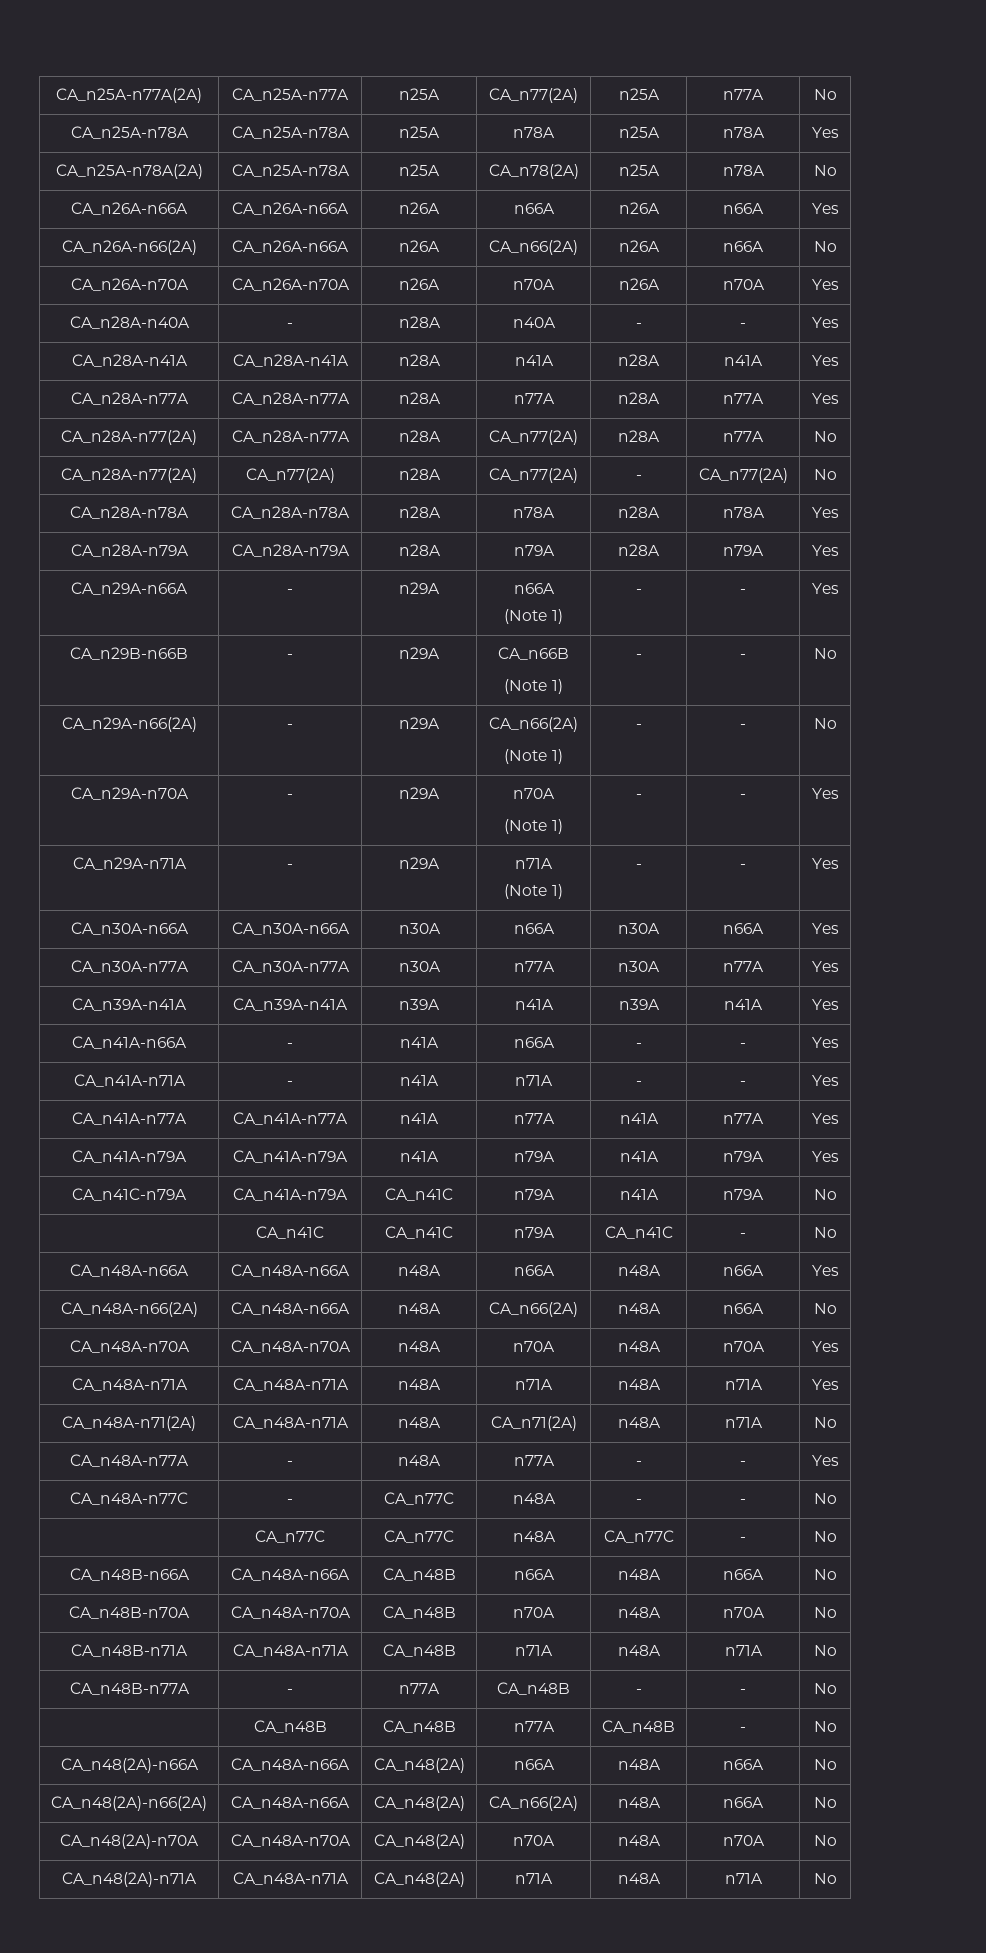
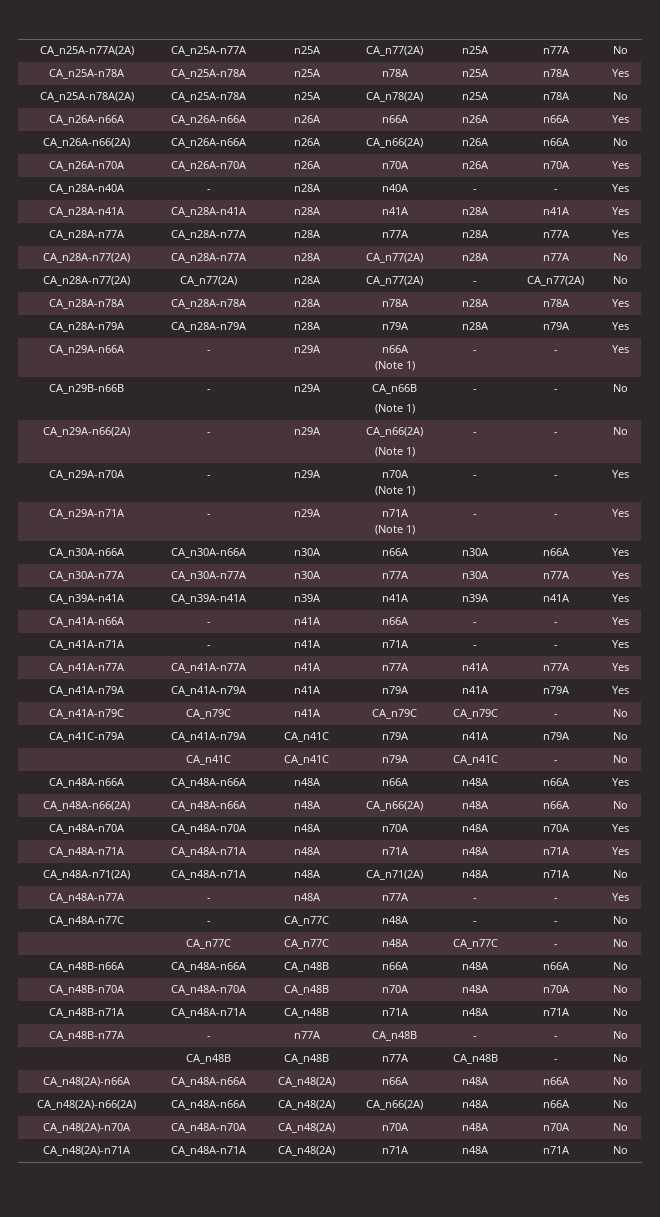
(839, 1156) none -> [49,709,124,719] [186,709,231,719] [293,709,321,717] [372,709,417,719] [452,709,498,719] [553,714,558,717] [613,709,628,717] // CA_n41A-n79C | CA_n79C | n41A | CA_n79C | CA_n79C | - | No

